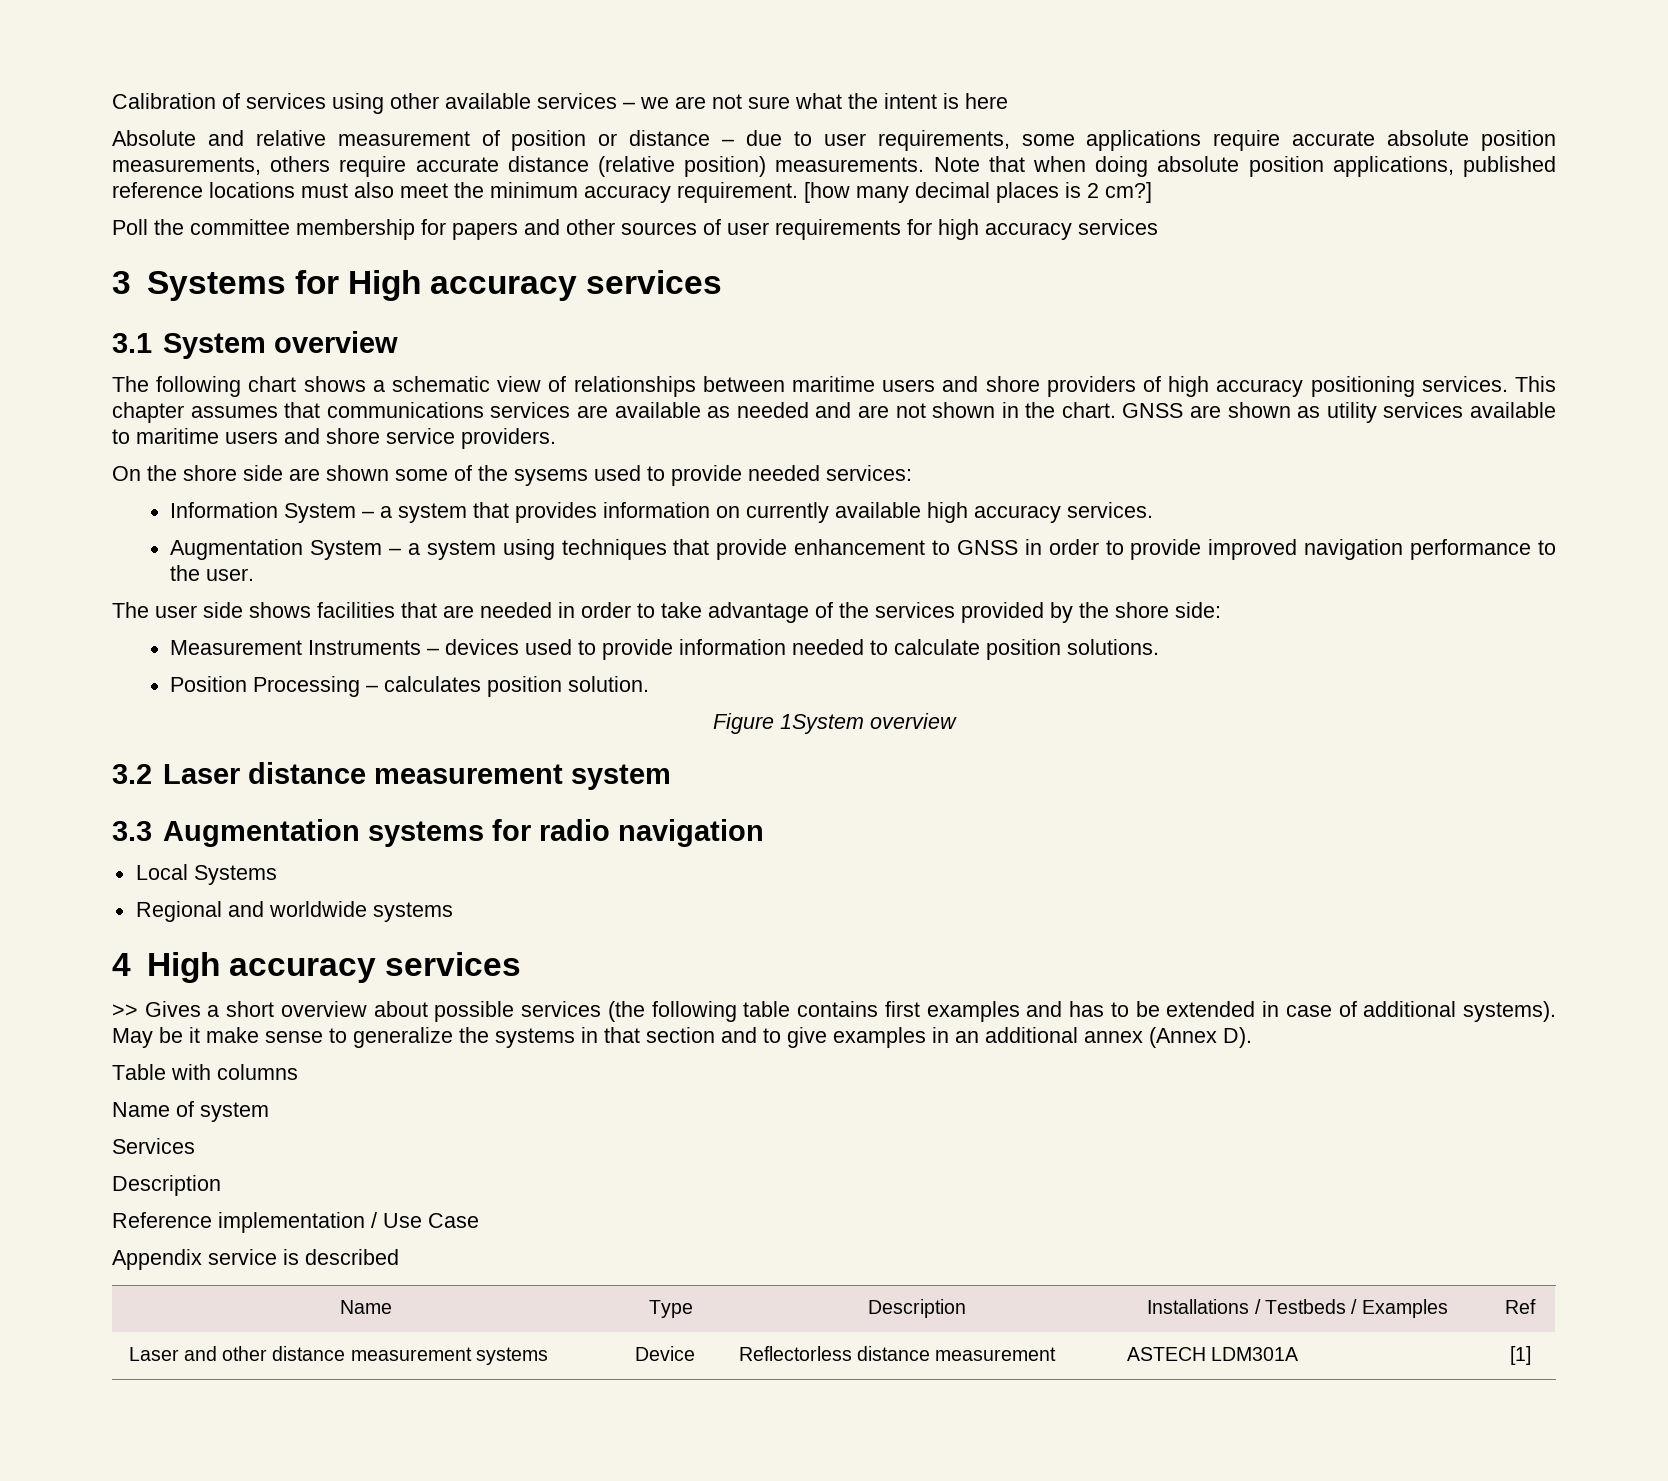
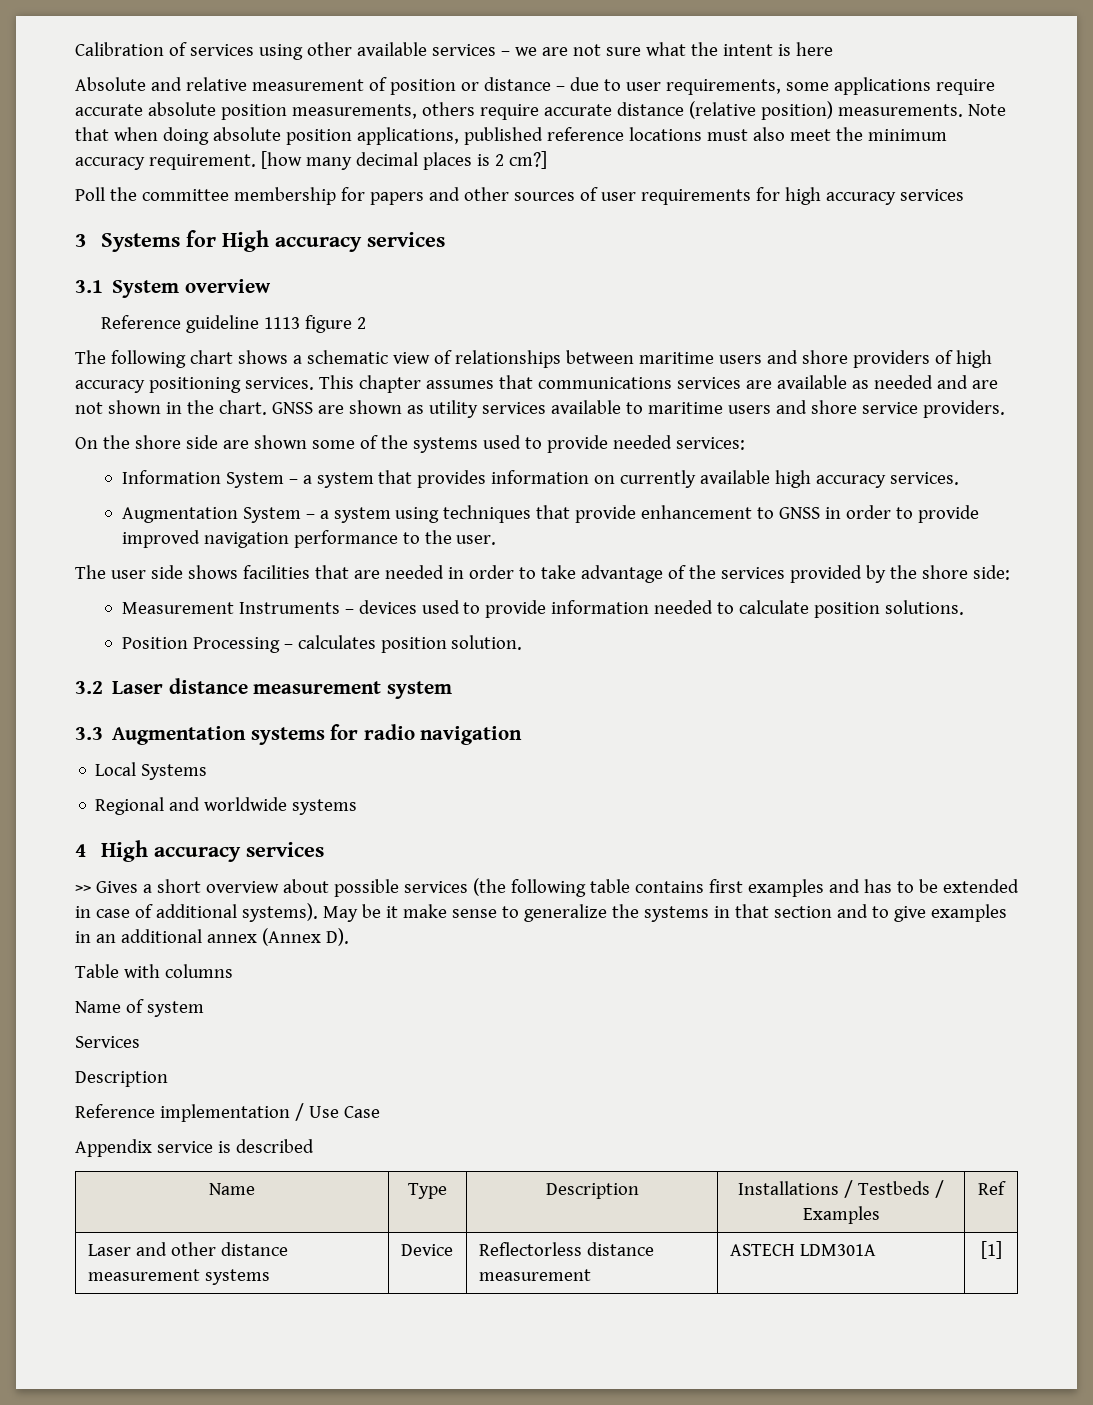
(398, 342) none -> [101,315,367,333] // Reference guideline 1113 figure 2
[514,469,588,486] sysems -> [412,437,478,453] systems
[712,713,957,734] // Figure 1System overview -> (523, 642) none

